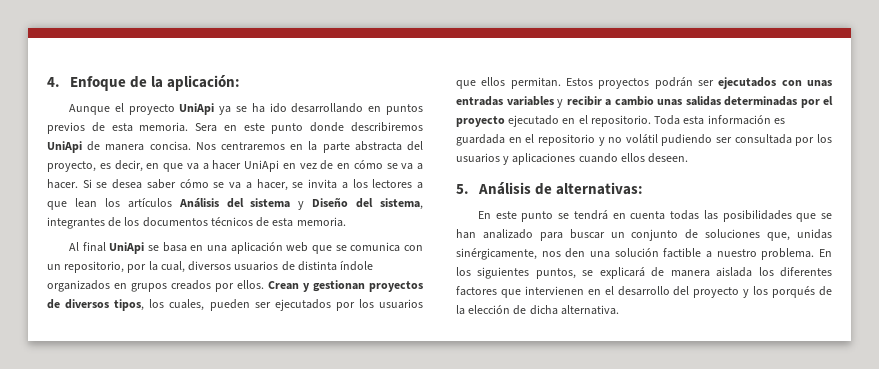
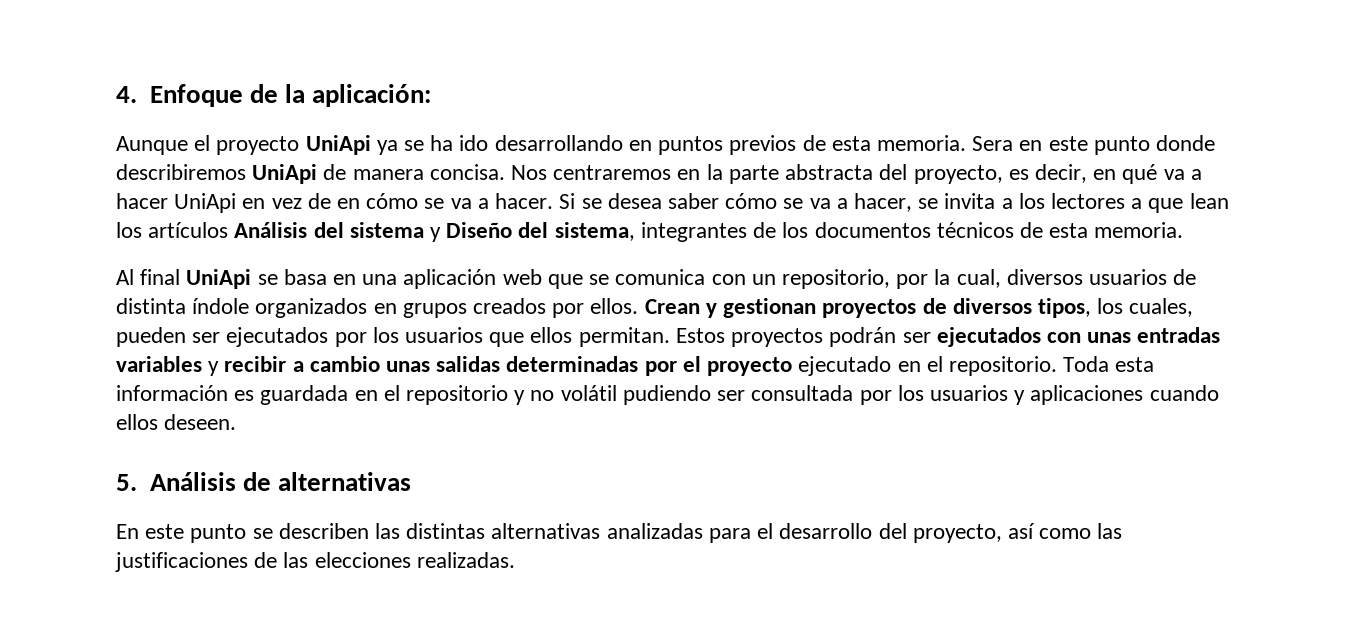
[163,163,183,172] que -> [1122,164,1158,184] qué
[556,182,644,195] alternativas: -> [277,472,411,491] alternativas
[573,210,832,222] [456,229,832,241] [456,248,832,260] [456,267,832,279] [456,286,832,298] [456,305,619,315] tendrá en cuenta todas las posibilidades que se han analizado para buscar un conjunto de soluciones que, unidas sinérgicamente, nos den una solución factible a nuestro problema. En los siguientes puntos, se explicará de manera aislada los diferentes factores que intervienen en el desarrollo del proyecto y los porqués de la elección de dicha alternativa. -> [278,523,1123,543] [115,552,515,572] describen las distintas alternativas analizadas para el desarrollo del proyecto, así como las justificaciones de las elecciones realizadas.

